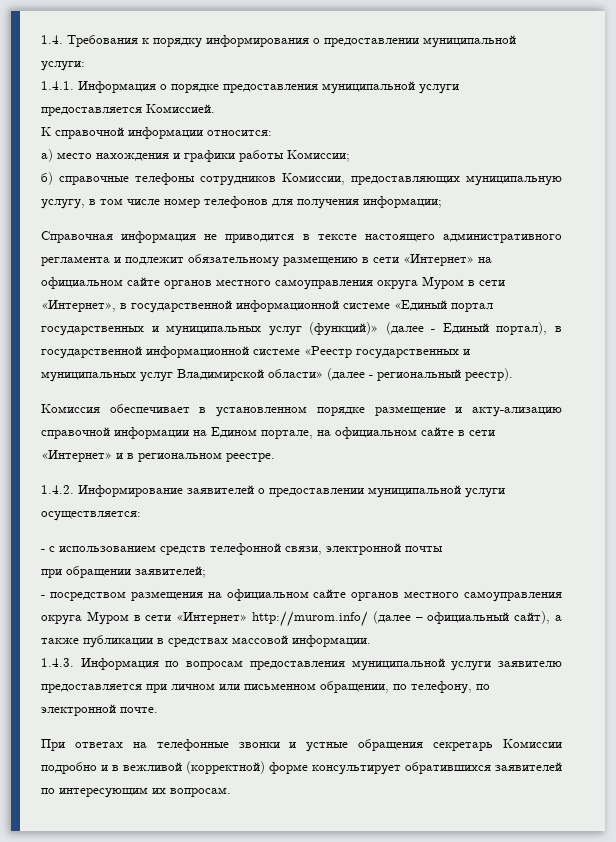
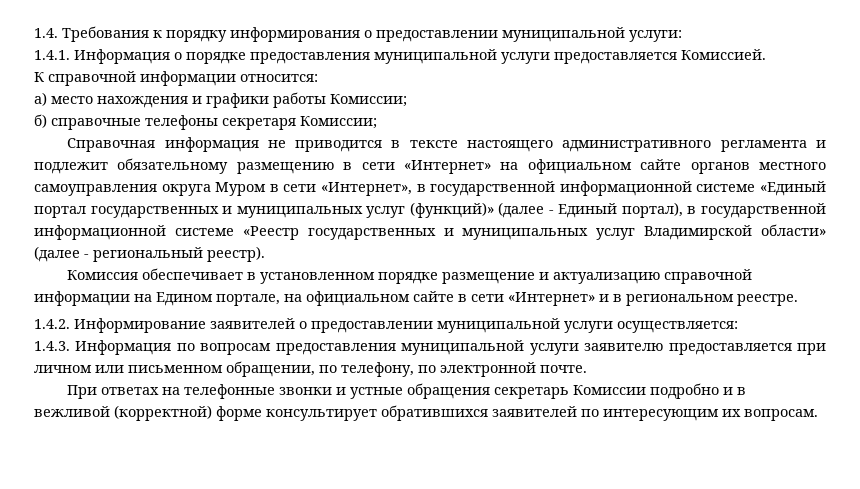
[200,173,562,186] [41,196,442,209] сотрудников Комиссии, предоставляющих муниципальную услугу, в том числе номер телефонов для получения информации; -> [222,116,377,130] секретаря Комиссии;
[472,407,562,417] акту-ализацию -> [553,272,661,284] актуализацию
[41,543,443,555] [41,566,206,578] [41,589,562,602] [41,611,562,627] [41,635,371,648] // - с использованием средств телефонной связи, электронной почты // при обращении заявителей; // - посредством размещения на официальном сайте органов местного самоуправления округа Муром в сети «Интернет» http://murom.info/ (далее – официальный сайт), а также публикации в средствах массовой информации. -> (738, 327) none

